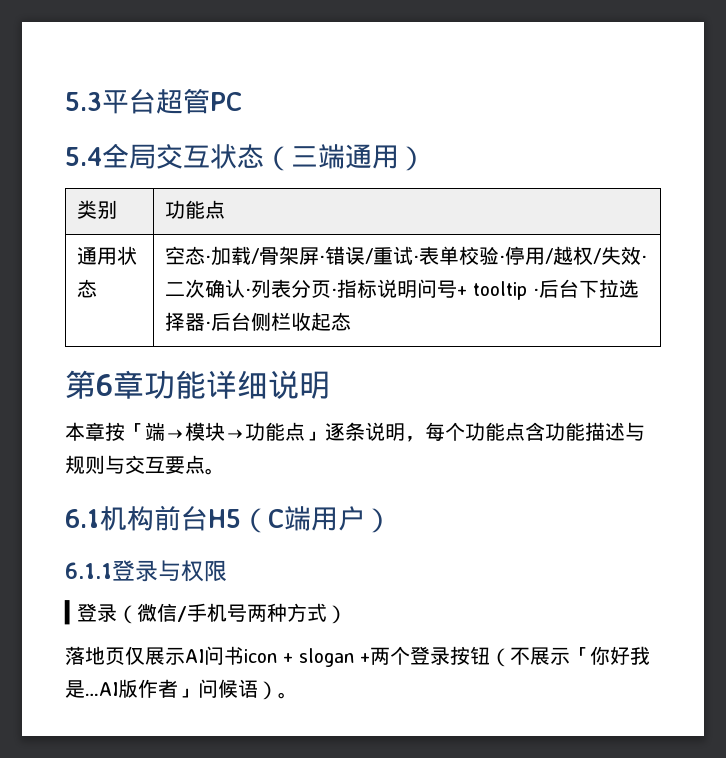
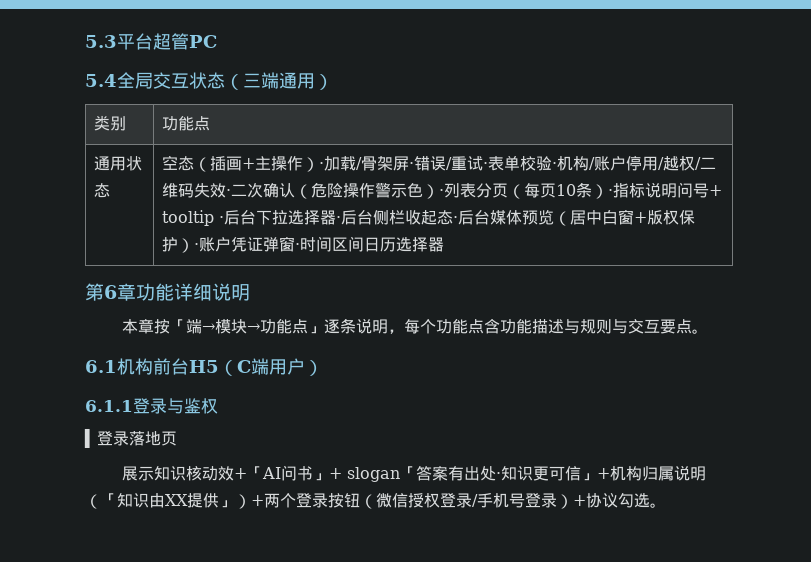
(205, 255) none -> [194,156,320,172] （插画+主操作）
(505, 259) none -> [557,156,627,171] 机构/账户
(601, 256) none -> [700,157,717,169] [162,183,195,198] 二维码
[244,279,331,298] ·列表分页 -> [295,182,609,199] （危险操作警示色）·列表分页（每页10条）
(351, 321) none -> [453,209,696,226] [162,236,445,253] ·后台媒体预览（居中白窗+版权保护）·账户凭证弹窗·时间区间日历选择器
[181,560,227,582] 权限 -> [184,398,218,414] 鉴权
[117,603,347,624] [65,646,185,665] （微信/手机号两种方式） // 落地页仅展示 -> [129,431,177,446] [122,466,264,481] 落地页 // 展示知识核动效+「
[244,649,277,663] icon -> [313,473,330,481] 」
(354, 657) none -> [400,465,707,481] [85,493,251,509] 「答案有出处·知识更可信」+机构归属说明（「知识由XX提供」）
[510,646,650,665] [65,679,278,700] 不展示「你好我是…AI版作者」问候语） -> [376,493,650,509] 微信授权登录/手机号登录）+协议勾选

